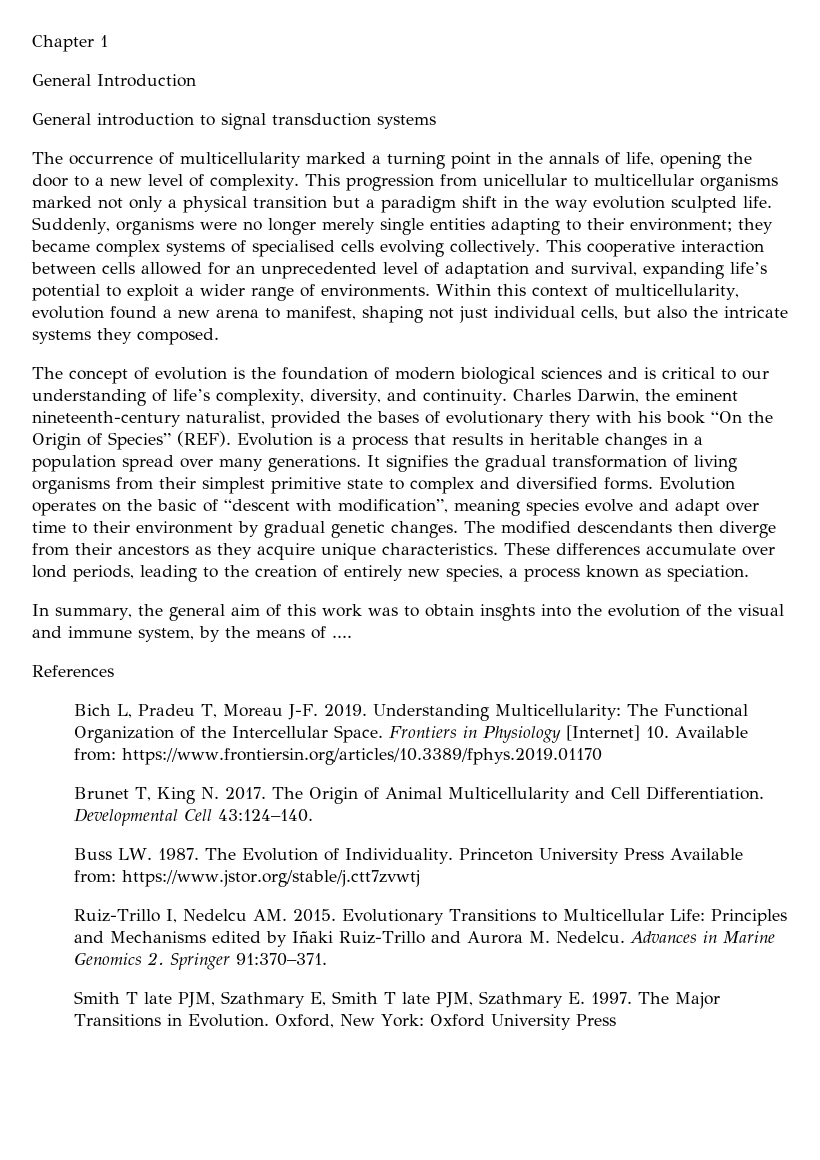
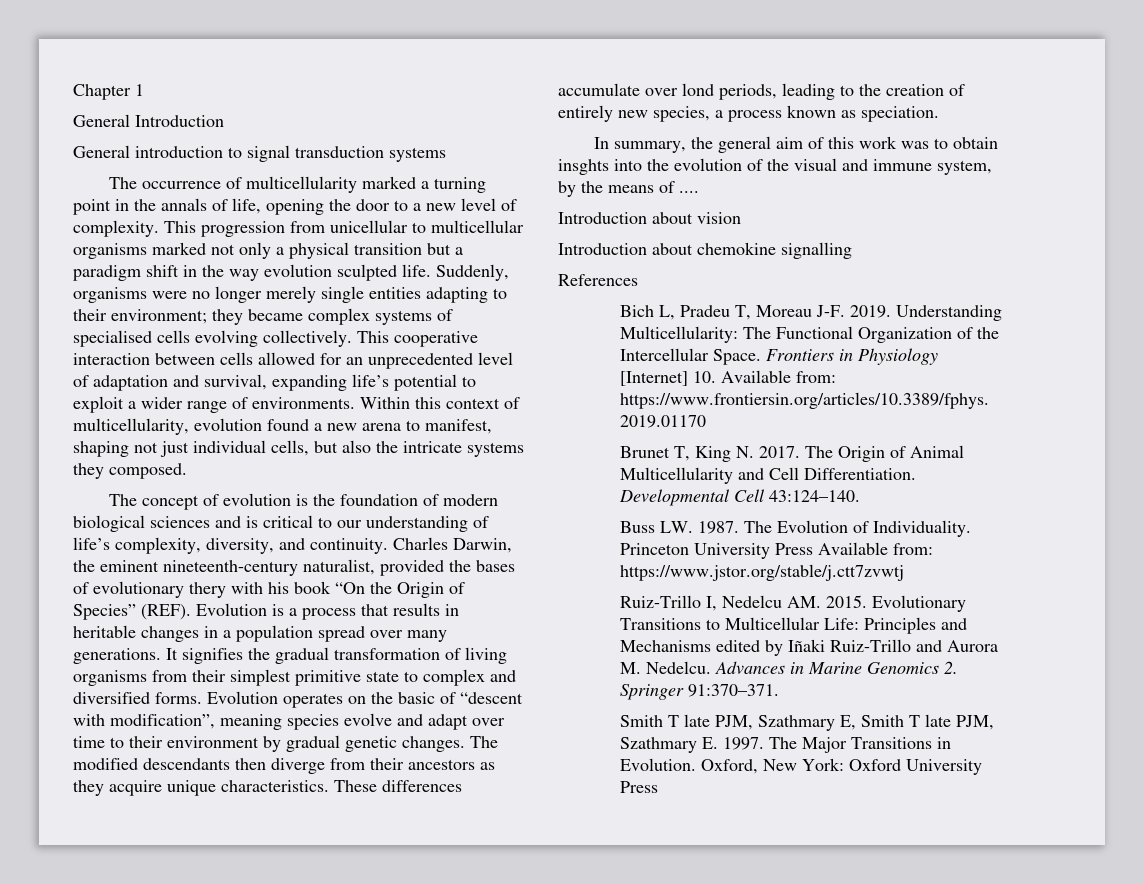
(352, 636) none -> [558,212,741,224] [558,242,852,259] // Introduction about vision // Introduction about chemokine signalling

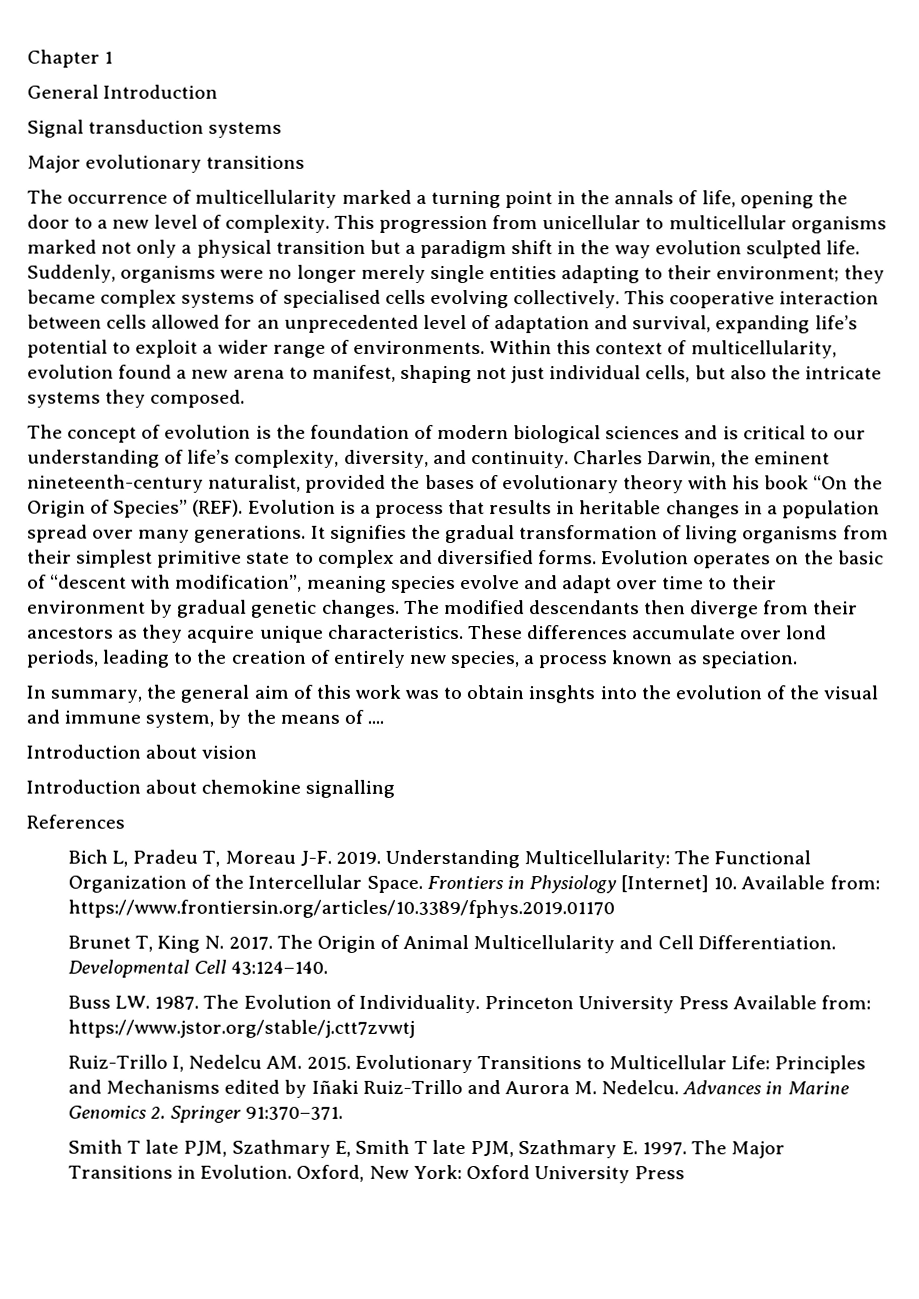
[73,145,290,162] General introduction to signal -> [27,119,84,138] Signal
(446, 154) none -> [27,154,306,173] // Major evolutionary transitions
[189,582,226,598] thery -> [622,475,684,494] theory

